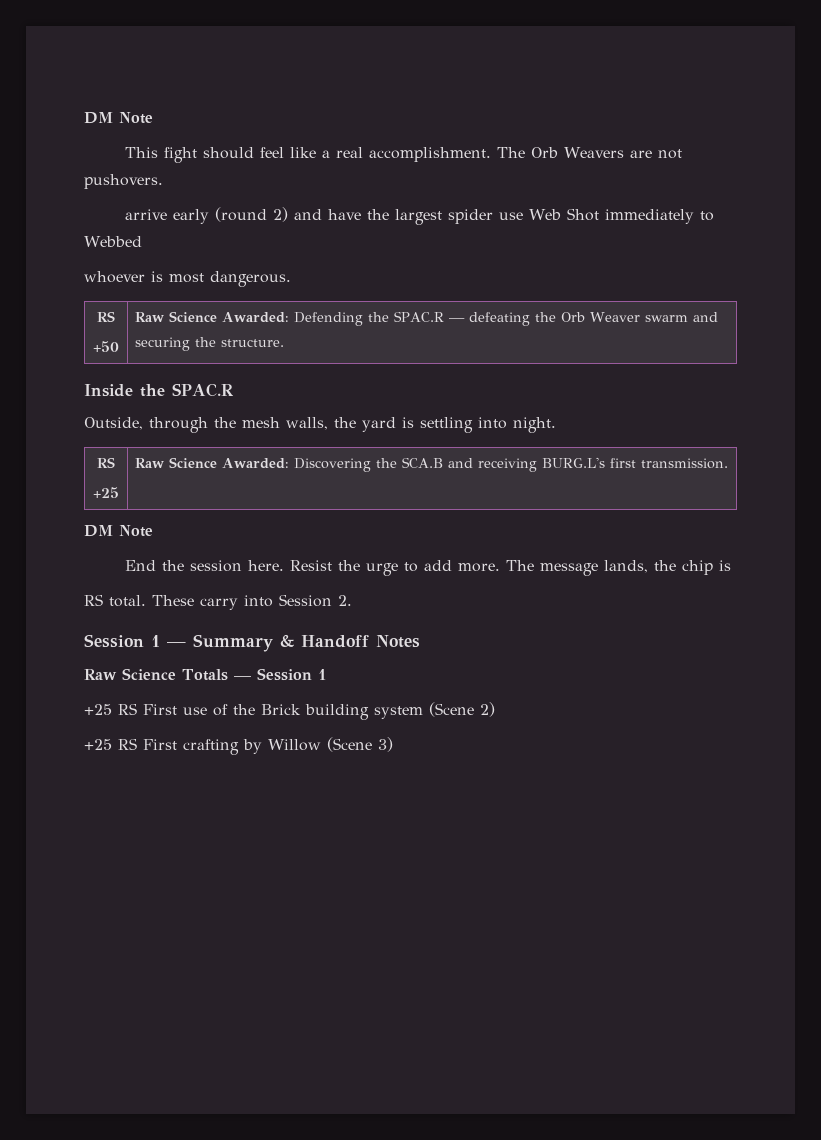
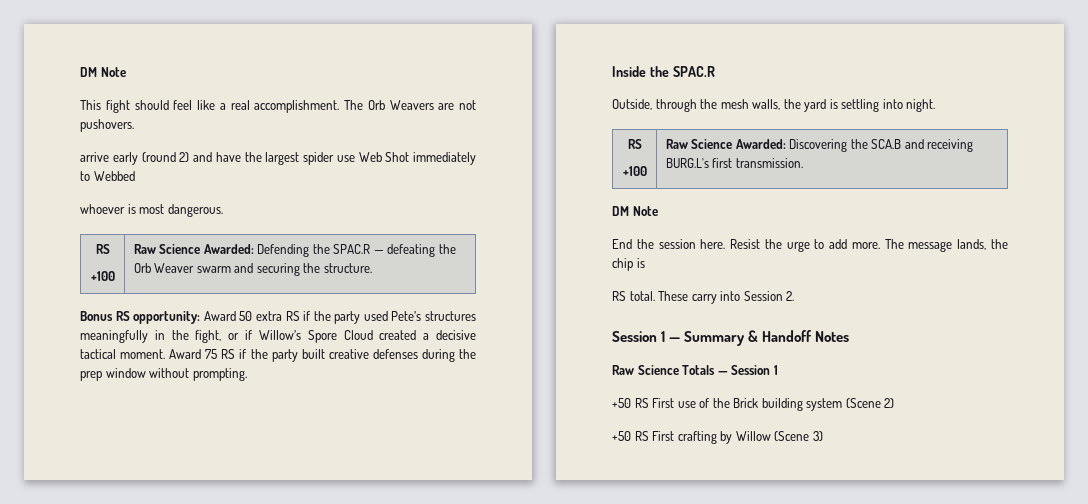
[93,341,119,352] +50 -> [90,271,115,281] +100
(285, 343) none -> [80,311,476,324] [80,330,476,343] [80,349,476,362] [80,368,247,381] // Bonus RS opportunity: Award 50 extra RS if the party used Pete’s structures meaningfully in the fight, or if Willow’s Spore Cloud created a decisive tactical moment. Award 75 RS if the party built creative defenses during the prep window without prompting.
[93,487,119,498] +25 -> [622,166,647,176] +100
[84,704,112,715] +25 -> [612,398,631,408] +50
[84,739,112,750] +25 -> [612,431,631,441] +50

